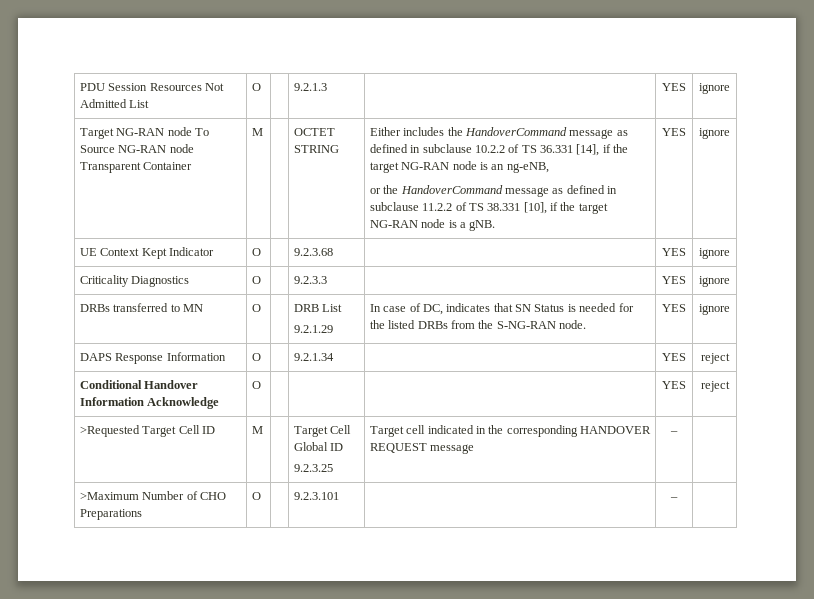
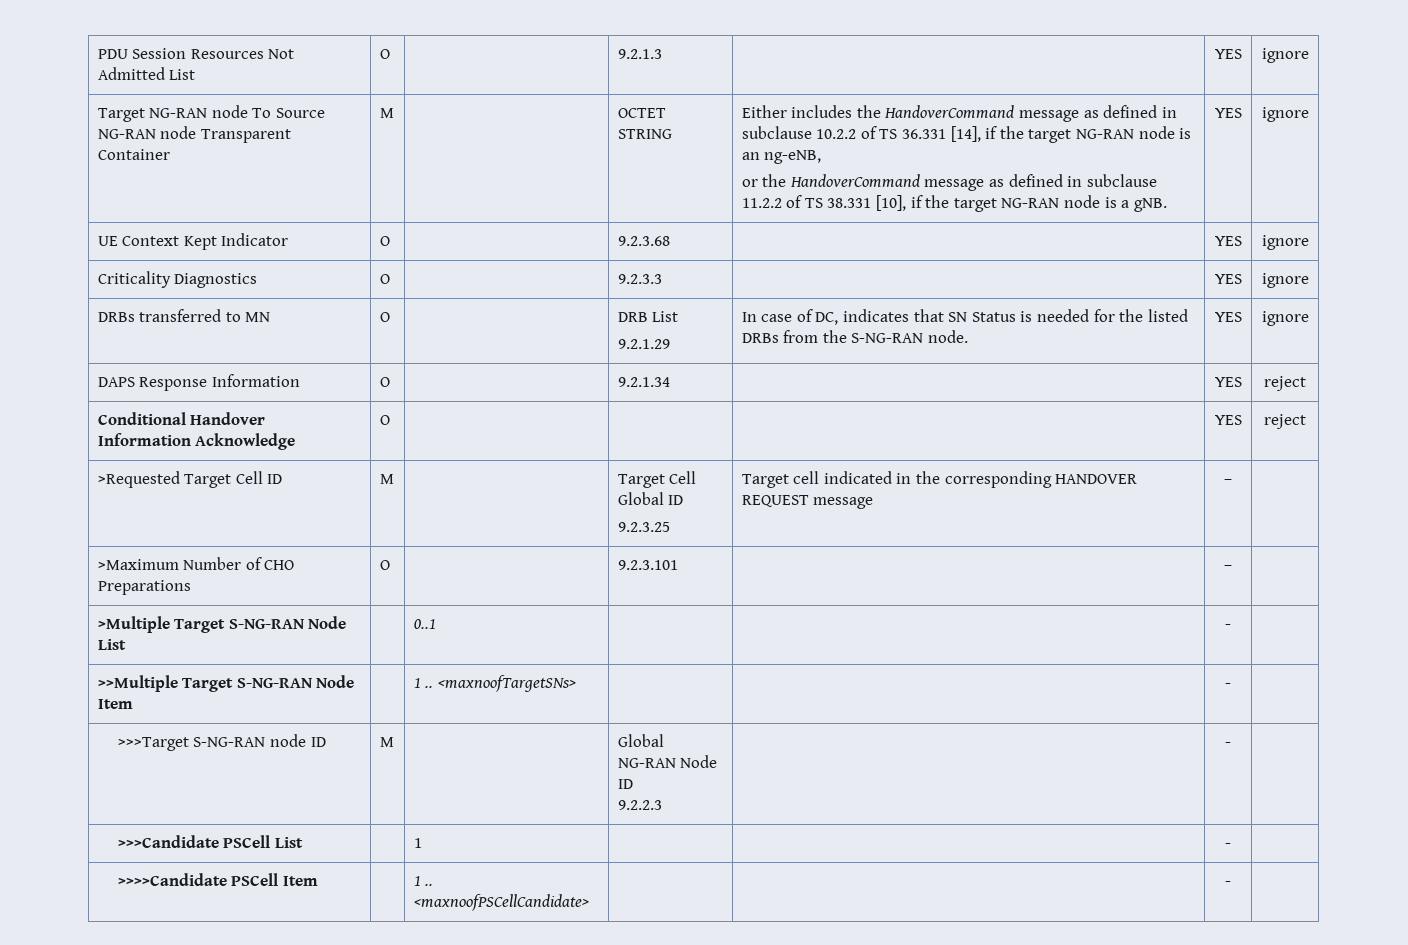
(678, 498) none -> [97,616,347,633] [97,639,126,650] [413,619,436,629] [1225,624,1231,629] [97,675,355,692] [97,699,133,709] [413,675,576,692] [1225,683,1231,688] [117,734,326,751] [379,737,394,747] [617,734,664,747] [617,755,718,768] [617,779,633,789] [617,800,662,810] [1225,742,1231,747] [117,835,303,848] [413,838,422,848] [1225,843,1231,848] [117,873,318,886] [413,876,434,886] [413,894,589,911] [1225,881,1231,886] // >Multiple Target S-NG-RAN Node List | | 0..1 | | | - | // >>Multiple Target S-NG-RAN Node Item | | 1 .. <maxnoofTargetSNs> | | | - | // >>>Target S-NG-RAN node ID | M | | Global NG-RAN Node ID // 9.2.2.3 | | - | // >>>Candidate PSCell List | | 1 | | | - | // >>>>Candidate PSCell Item | | 1 .. <maxnoofPSCellCandidate> | | | - |

